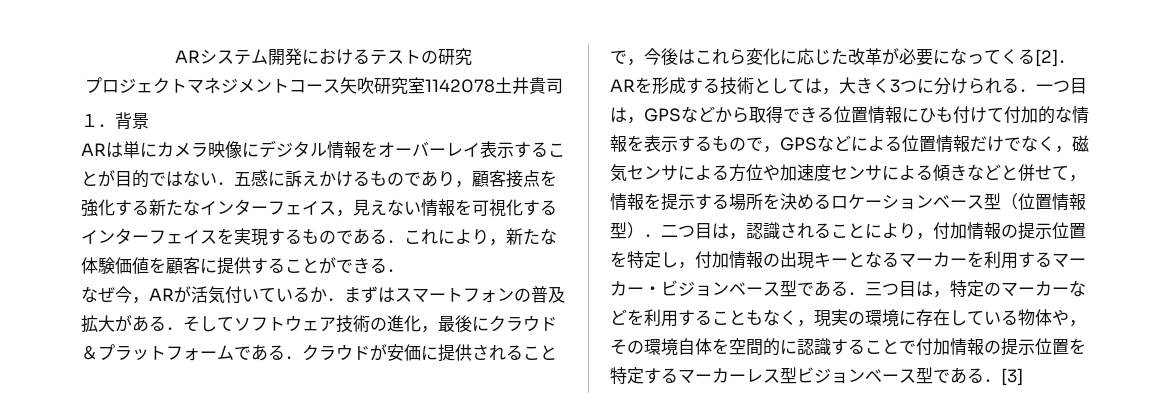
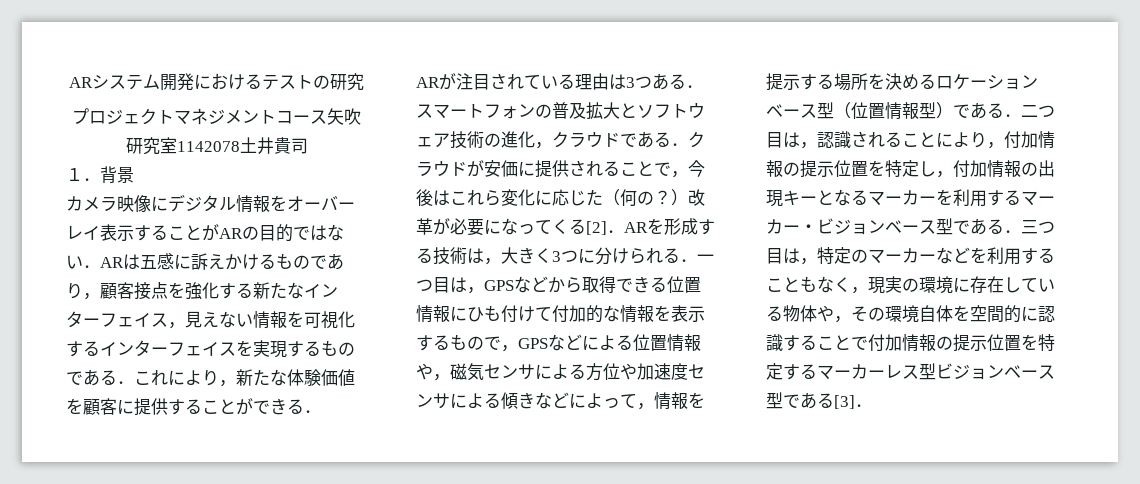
[81,141,157,158] ARは単に -> (134, 175) none
(115, 178) none -> [219,226,259,240] ARの
(234, 183) none -> [100,254,140,270] ARは
[81,286,395,304] なぜ今，ARが活気付いているか．まずは -> [416,73,703,90] ARが注目されている理由は3つある．
[115,315,234,332] がある．そして -> [620,103,637,118] と
[438,315,557,332] [81,344,234,361] 最後にクラウド＆プラットフォーム -> [552,131,620,148] クラウド
(848, 56) none -> [603,189,688,206] （何の？）
[754,78,805,94] として -> (467, 255) none
[970,135,1055,152] だけでなく -> [416,363,433,380] や
[1001,164,1052,181] と併せ -> [569,393,620,409] によっ
(644, 230) none -> [953,102,1004,119] である
[984,368,1023,386] ．[3] -> [834,395,872,409] [3]．

